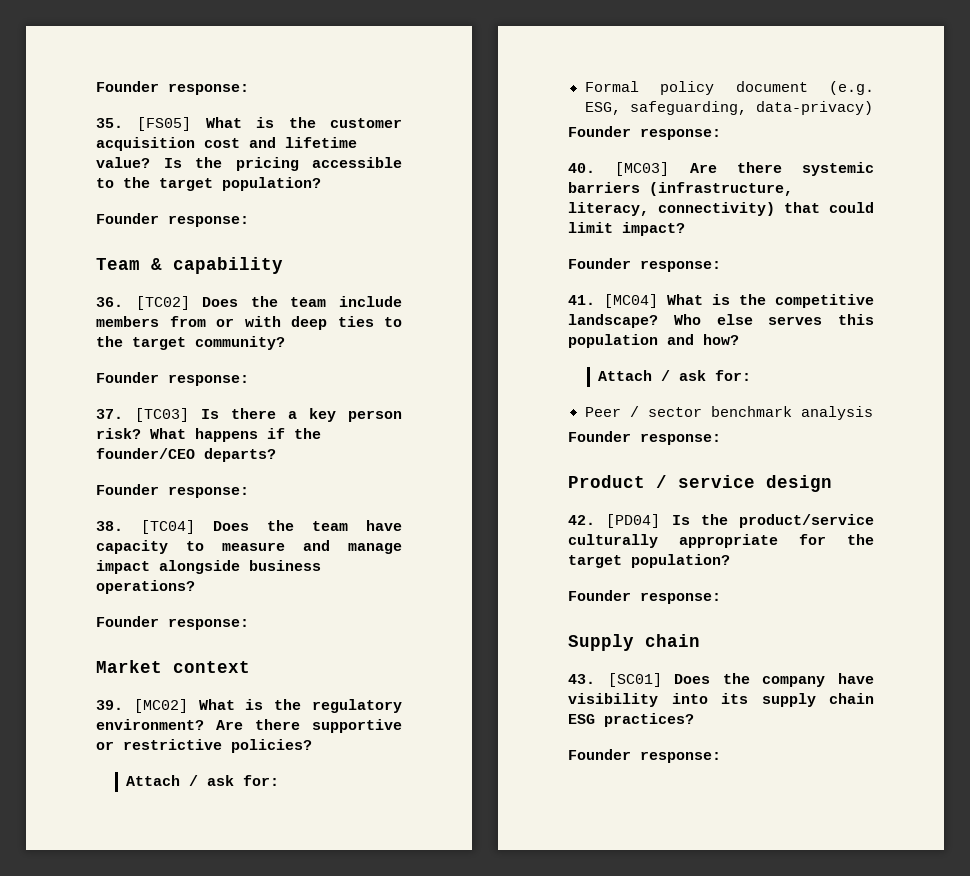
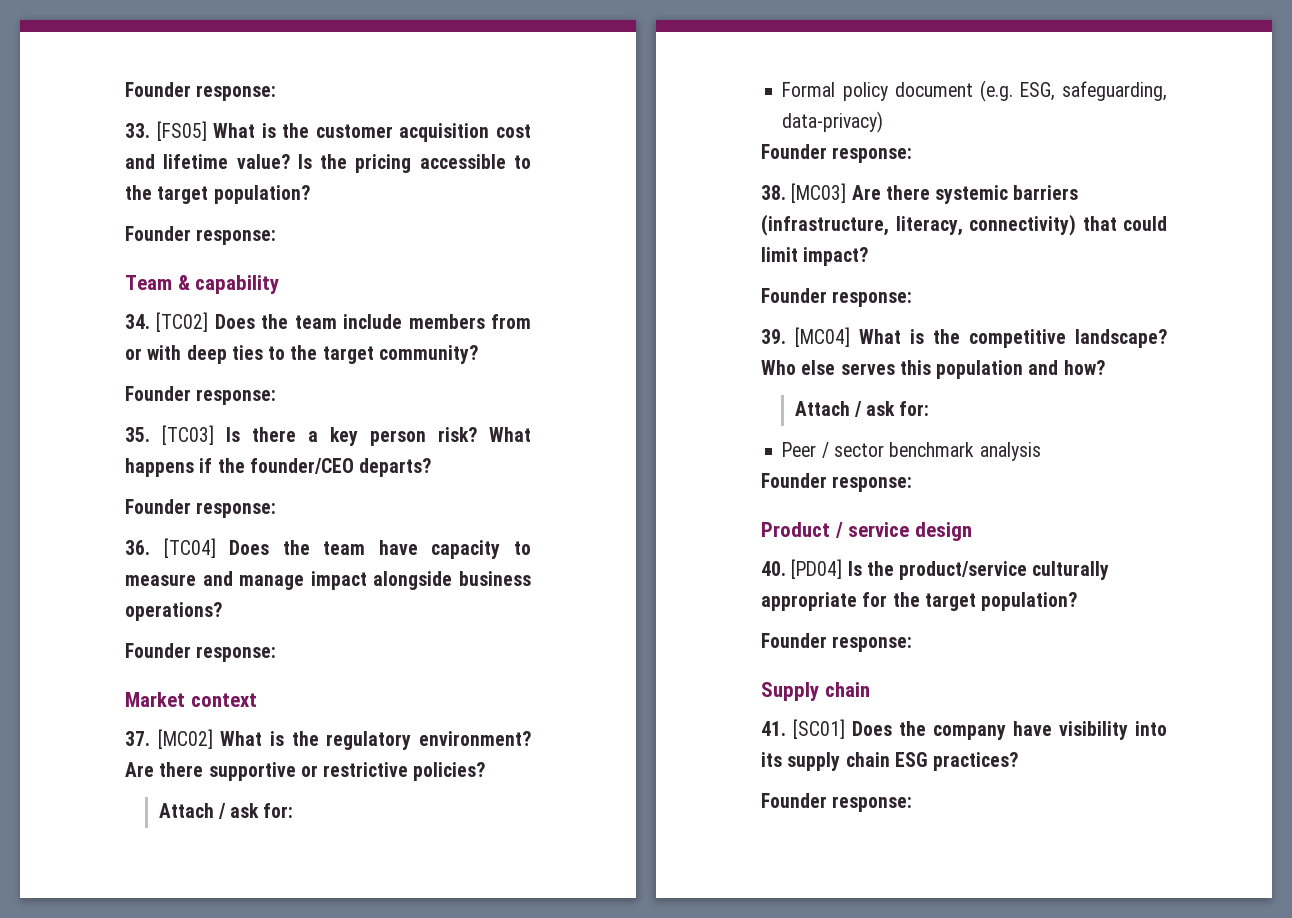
[96,81,249,95] [96,118,123,128] Founder response: // 35. -> [125,82,277,101] [125,123,150,138] Founder response: // 33.
[96,297,123,307] 36. -> [125,314,150,329] 34.
[96,409,123,419] 37. -> [125,427,150,442] 35.
[96,521,123,531] 38. -> [125,540,150,555] 36.
[96,700,123,710] 39. -> [125,731,150,746] 37.
[568,163,595,173] 40. -> [761,185,786,200] 38.
[568,295,595,305] 41. -> [761,329,786,344] 39.
[568,515,595,525] 42. -> [761,561,786,576] 40.
[568,674,595,684] 43. -> [761,721,786,736] 41.

